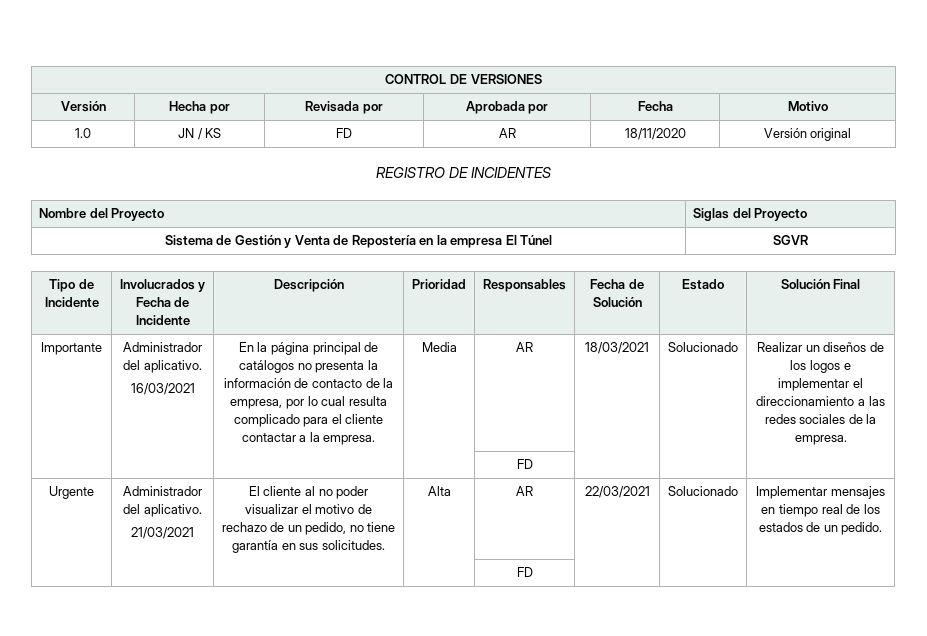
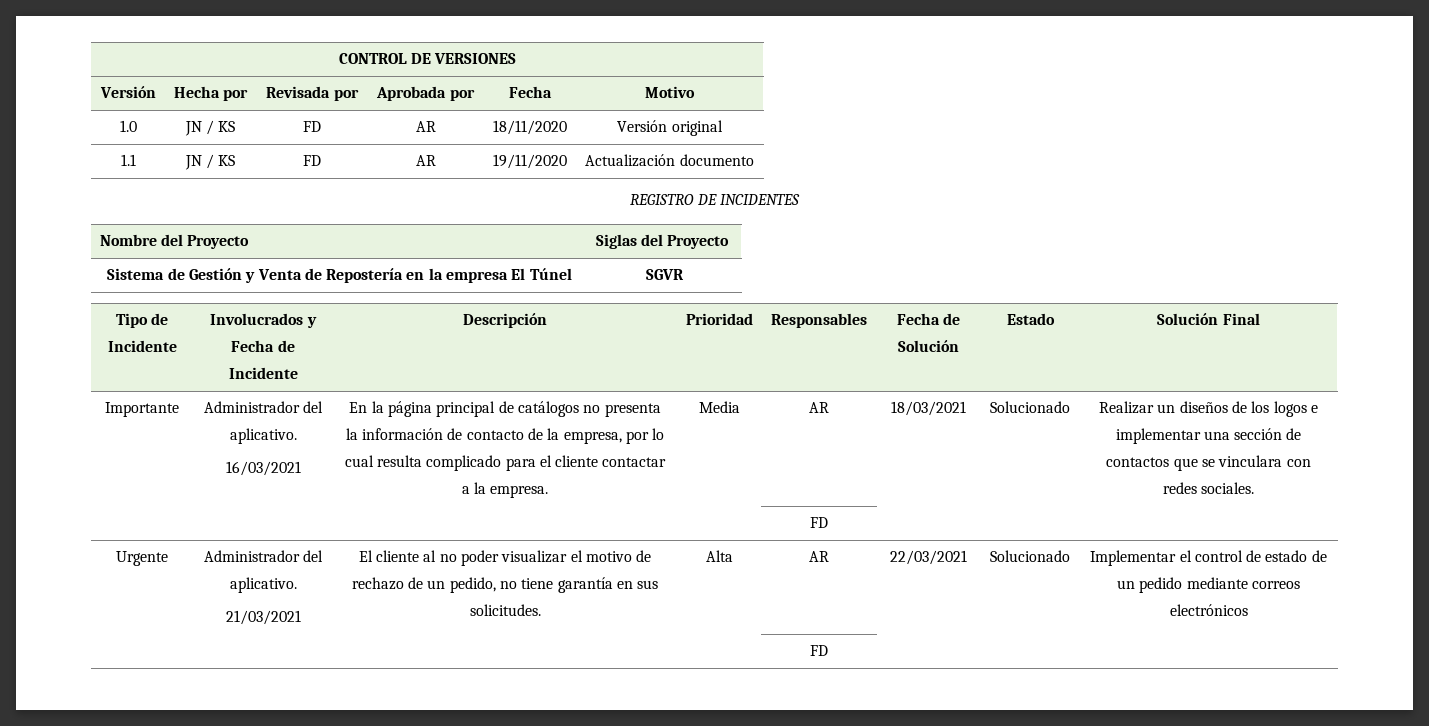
(852, 134) none -> [120,154,136,166] [184,154,236,170] [303,155,321,166] [415,155,436,166] [492,154,567,169] [585,154,754,167] // 1.1 | JN / KS | FD | AR | 19/11/2020 | Actualización documento
[852,378,863,388] [756,396,885,406] [764,414,877,424] [794,435,847,445] el direccionamiento a las redes sociales de la empresa. -> [1203,428,1302,440] [1106,455,1311,471] [1162,482,1255,494] una sección de contactos que se vinculara con redes sociales.
[830,486,885,499] [761,504,880,517] [758,522,883,535] mensajes en tiempo real de los estados de un pedido. -> [1179,550,1327,562] [1117,577,1300,593] [1169,604,1248,616] el control de estado de un pedido mediante correos electrónicos

